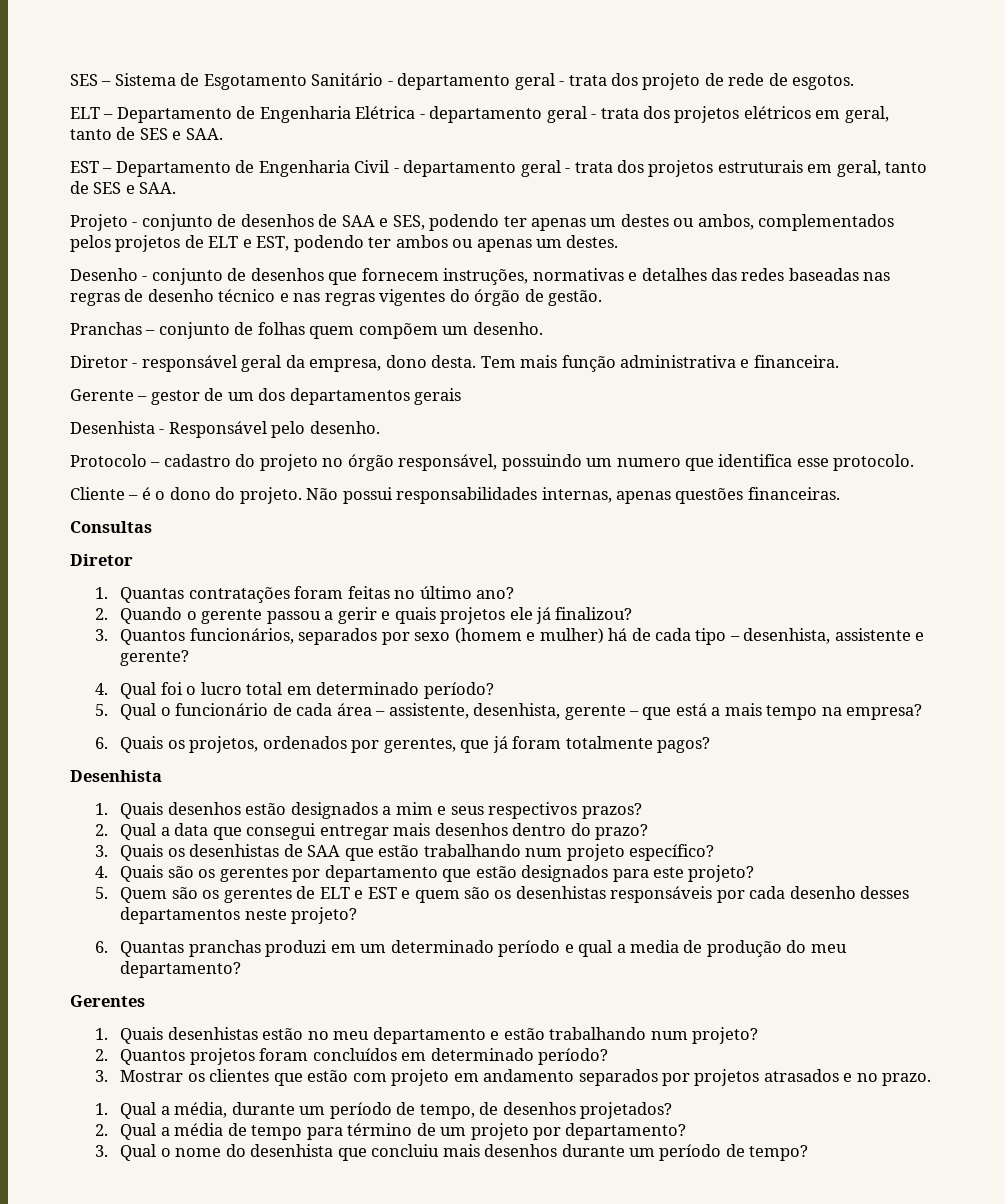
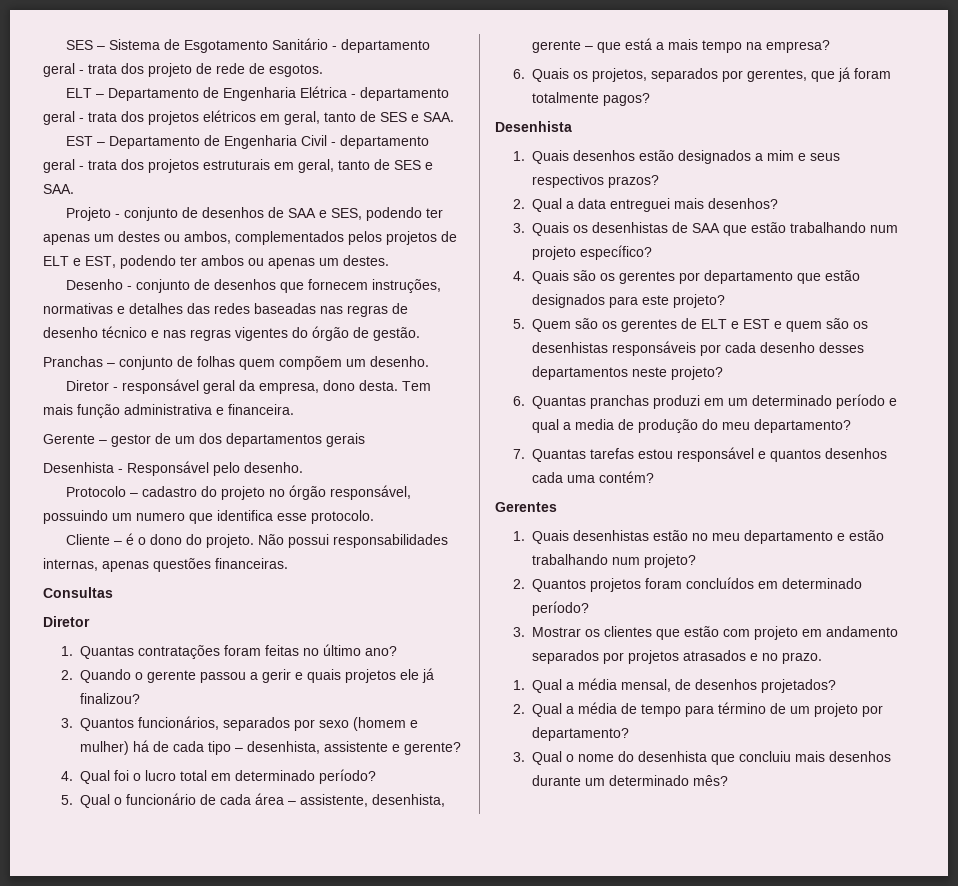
[262,736,347,749] ordenados -> [651,68,719,82] separados
[212,823,649,840] que consegui entregar mais desenhos dentro do prazo? -> [610,198,779,212] entreguei mais desenhos?
(242, 969) none -> [513,447,888,462] [532,471,655,483] // 7. Quantas tarefas estou responsável e quantos desenhos cada uma contém?
[174,1102,475,1119] média, durante um período de tempo, -> [578,678,672,692] média mensal,
[659,1144,809,1161] período de tempo? -> [609,775,729,786] determinado mês?

